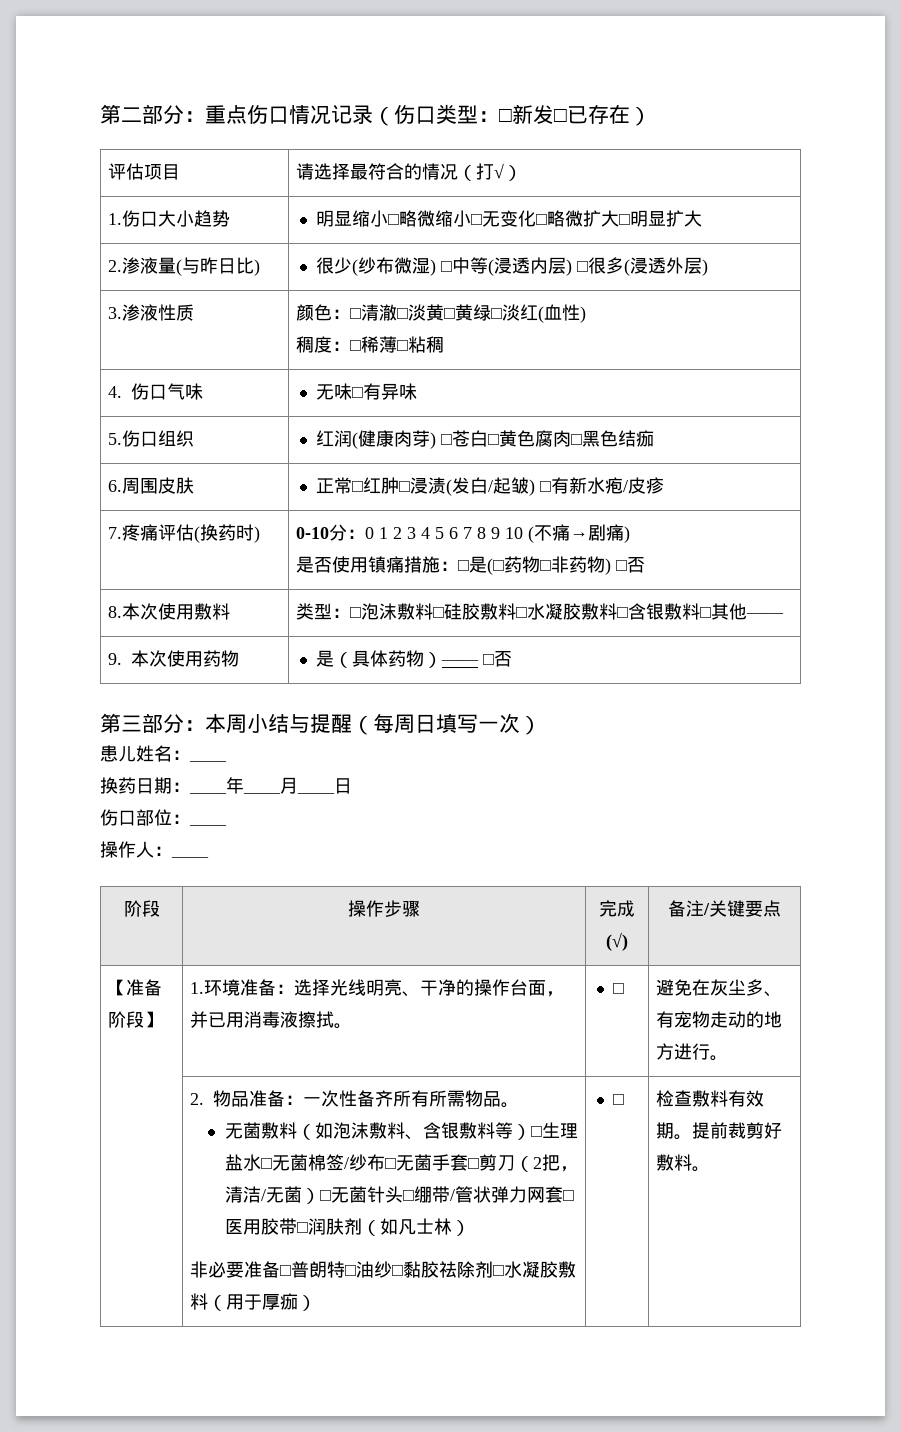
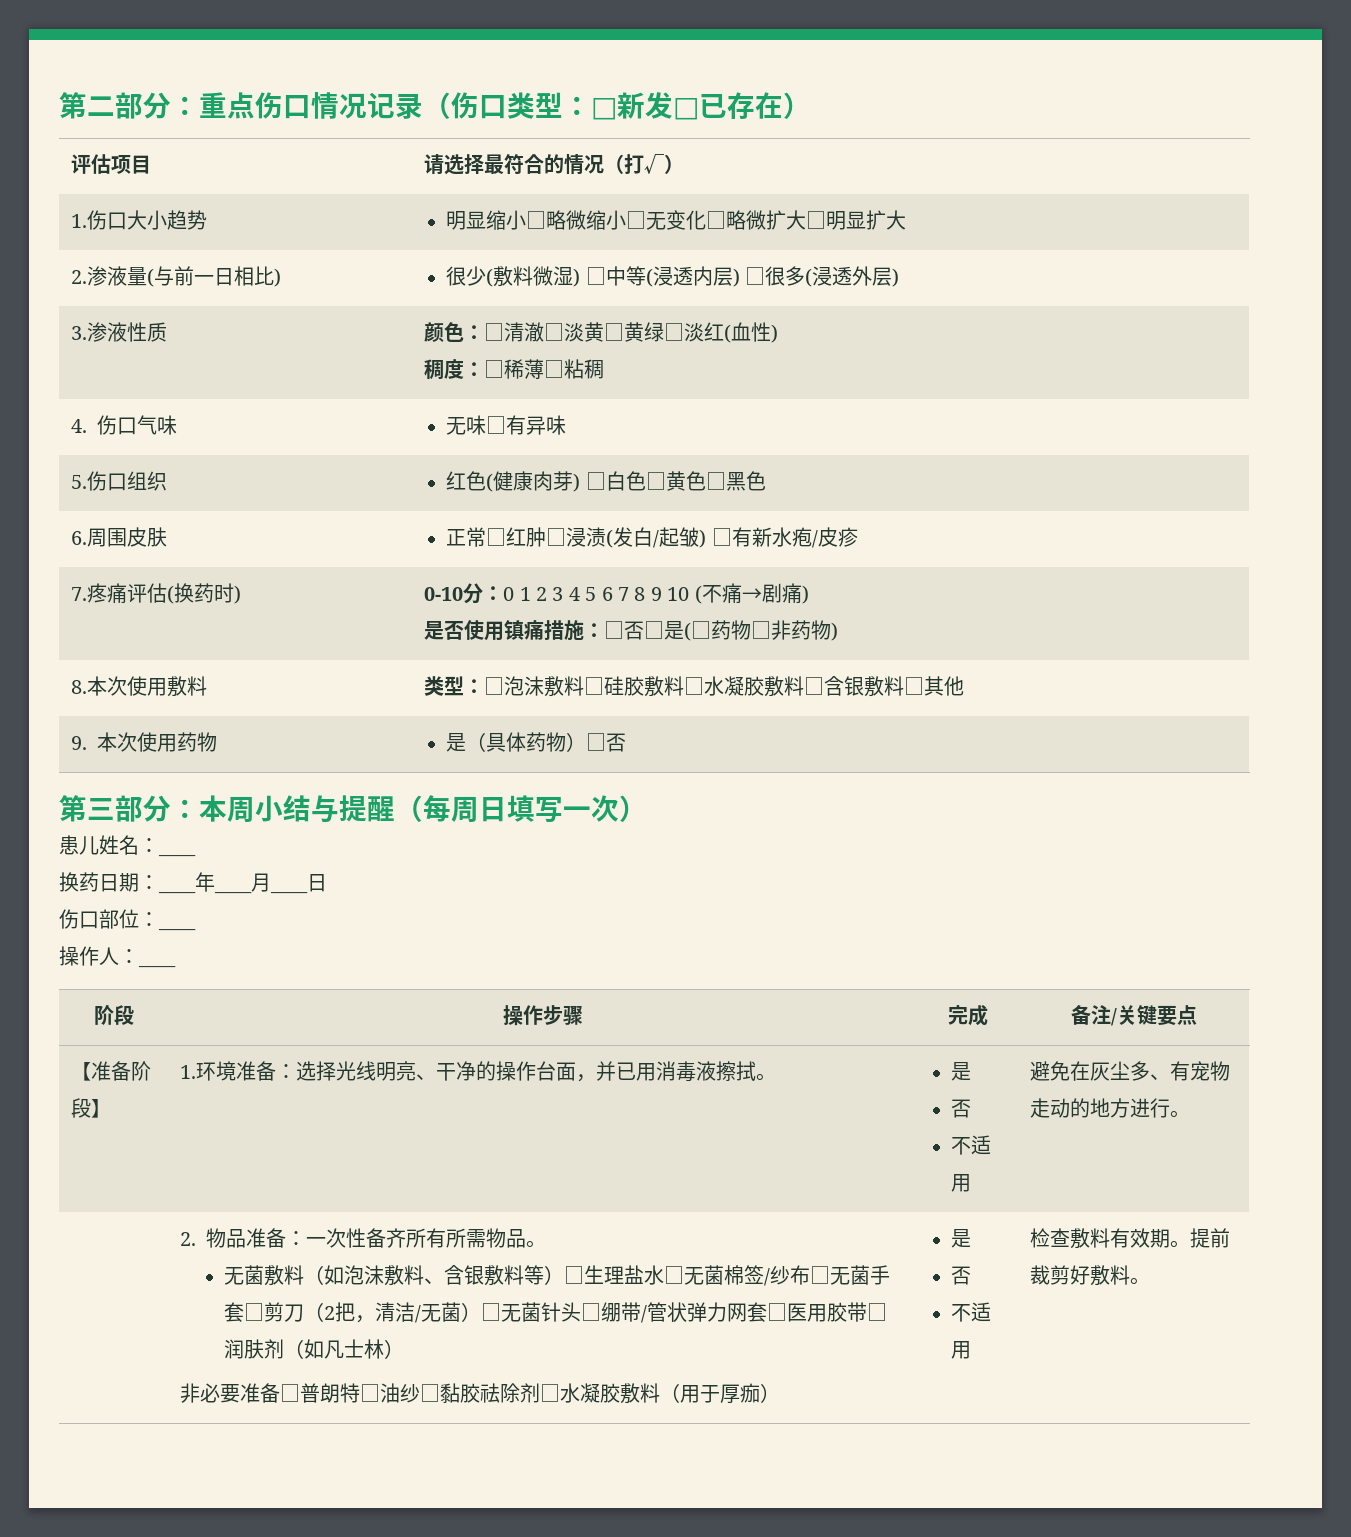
[200,257,237,274] 昨日 -> [174,266,255,286] 前一日相
[358,257,395,274] 纱布 -> [493,266,534,287] 敷料
[334,430,353,447] 润 -> [466,471,487,491] 色
[452,430,489,447] 苍白 -> [605,471,646,491] 白色
[535,430,572,447] 腐肉 -> (706, 481) none
[618,430,655,447] 结痂 -> (766, 481) none
(470, 565) none -> [624,621,665,640] 否□
[616,557,646,573] □否 -> (839, 631) none
[746,613,785,618] —— -> (965, 686) none
[441,660,480,665] —— -> (587, 742) none
[606,932,628,951] (√) -> (988, 1015) none
[613,983,625,994] □ -> [951,1062,972,1081] [951,1099,972,1118] [951,1135,992,1155] [951,1174,972,1192] 是 // 否 // 不适用
[613,1094,625,1105] □ -> [951,1229,972,1248] [951,1266,972,1285] [951,1302,992,1322] [951,1341,972,1359] 是 // 否 // 不适用

